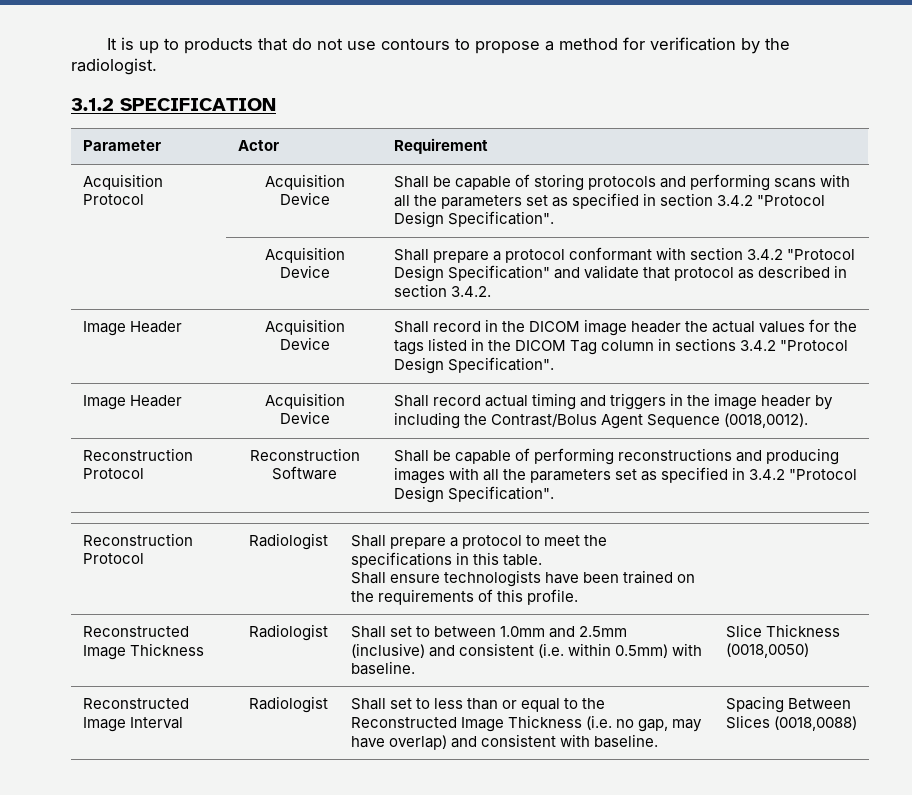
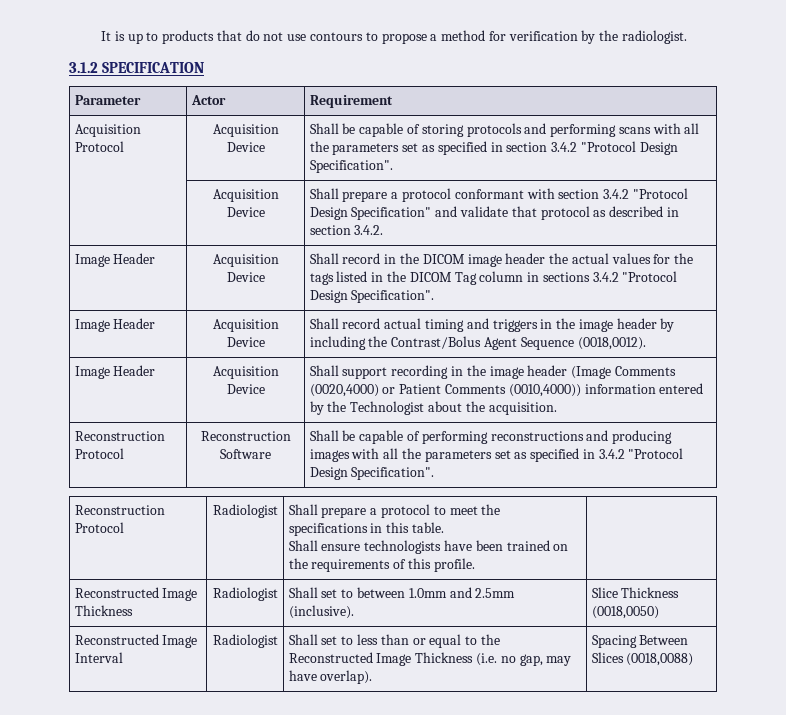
(808, 420) none -> [74,365,156,379] [212,366,279,379] [226,384,265,394] [309,365,676,379] [309,383,704,397] [309,401,557,415] // Image Header | Acquisition Device | Shall support recording in the image header (Image Comments (0020,4000) or Patient Comments (0010,4000)) information entered by the Technologist about the acquisition.
[350,643,702,658] [350,661,415,675] (inclusive) and consistent (i.e. within 0.5mm) with baseline. -> [288,605,354,619] (inclusive).
[388,734,658,750] overlap) and consistent with baseline. -> [320,670,373,684] overlap).

